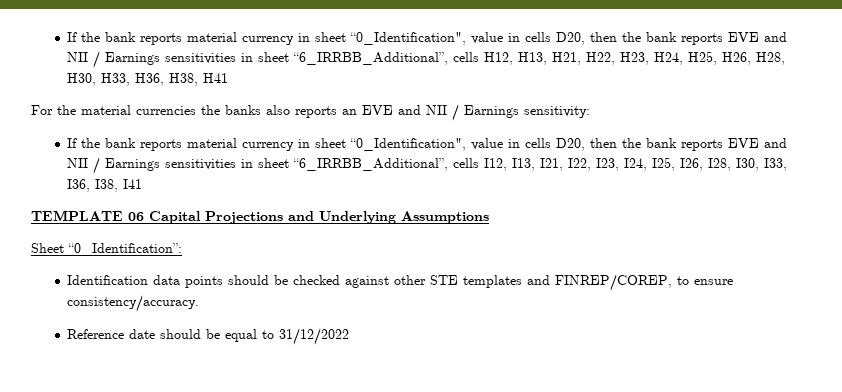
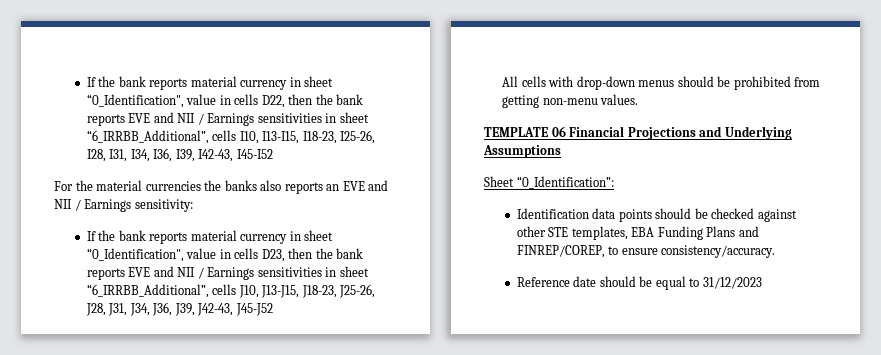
[556,32,586,45] D20, -> [261,95,285,108] D22,
[484,51,786,65] [67,73,229,86] H12, H13, H21, H22, H23, H24, H25, H26, H28, H30, H33, H36, H38, H41 -> [239,130,376,144] [86,148,273,162] I10, I13-I15, I18-23, I25-26, I28, I31, I34, I36, I39, I42-43, I45-I52
[556,138,586,151] D20, -> [261,249,285,262] D23,
[484,157,788,171] [67,179,143,192] I12, I13, I21, I22, I23, I24, I25, I26, I28, I30, I33, I36, I38, I41 -> [238,284,376,298] [85,302,273,316] [502,76,821,90] [502,94,639,108] J10, J13-J15, J18-23, J25-26, J28, J31, J34, J36, J39, J42-43, J45-J52 // All cells with drop-down menus should be prohibited from getting non-menu values.
[149,211,201,224] Capital -> [569,126,625,137] Financial
[463,275,523,288] templates -> [571,226,736,240] templates, EBA Funding Plans
[279,328,350,345] 31/12/2022 -> [702,277,762,289] 31/12/2023

